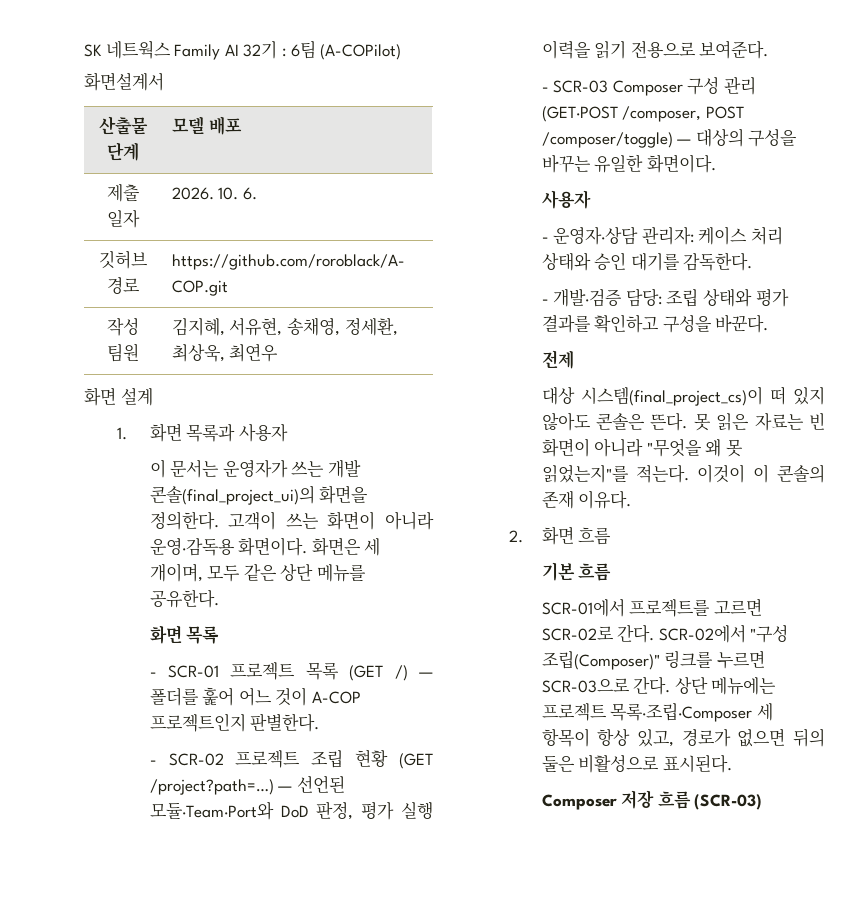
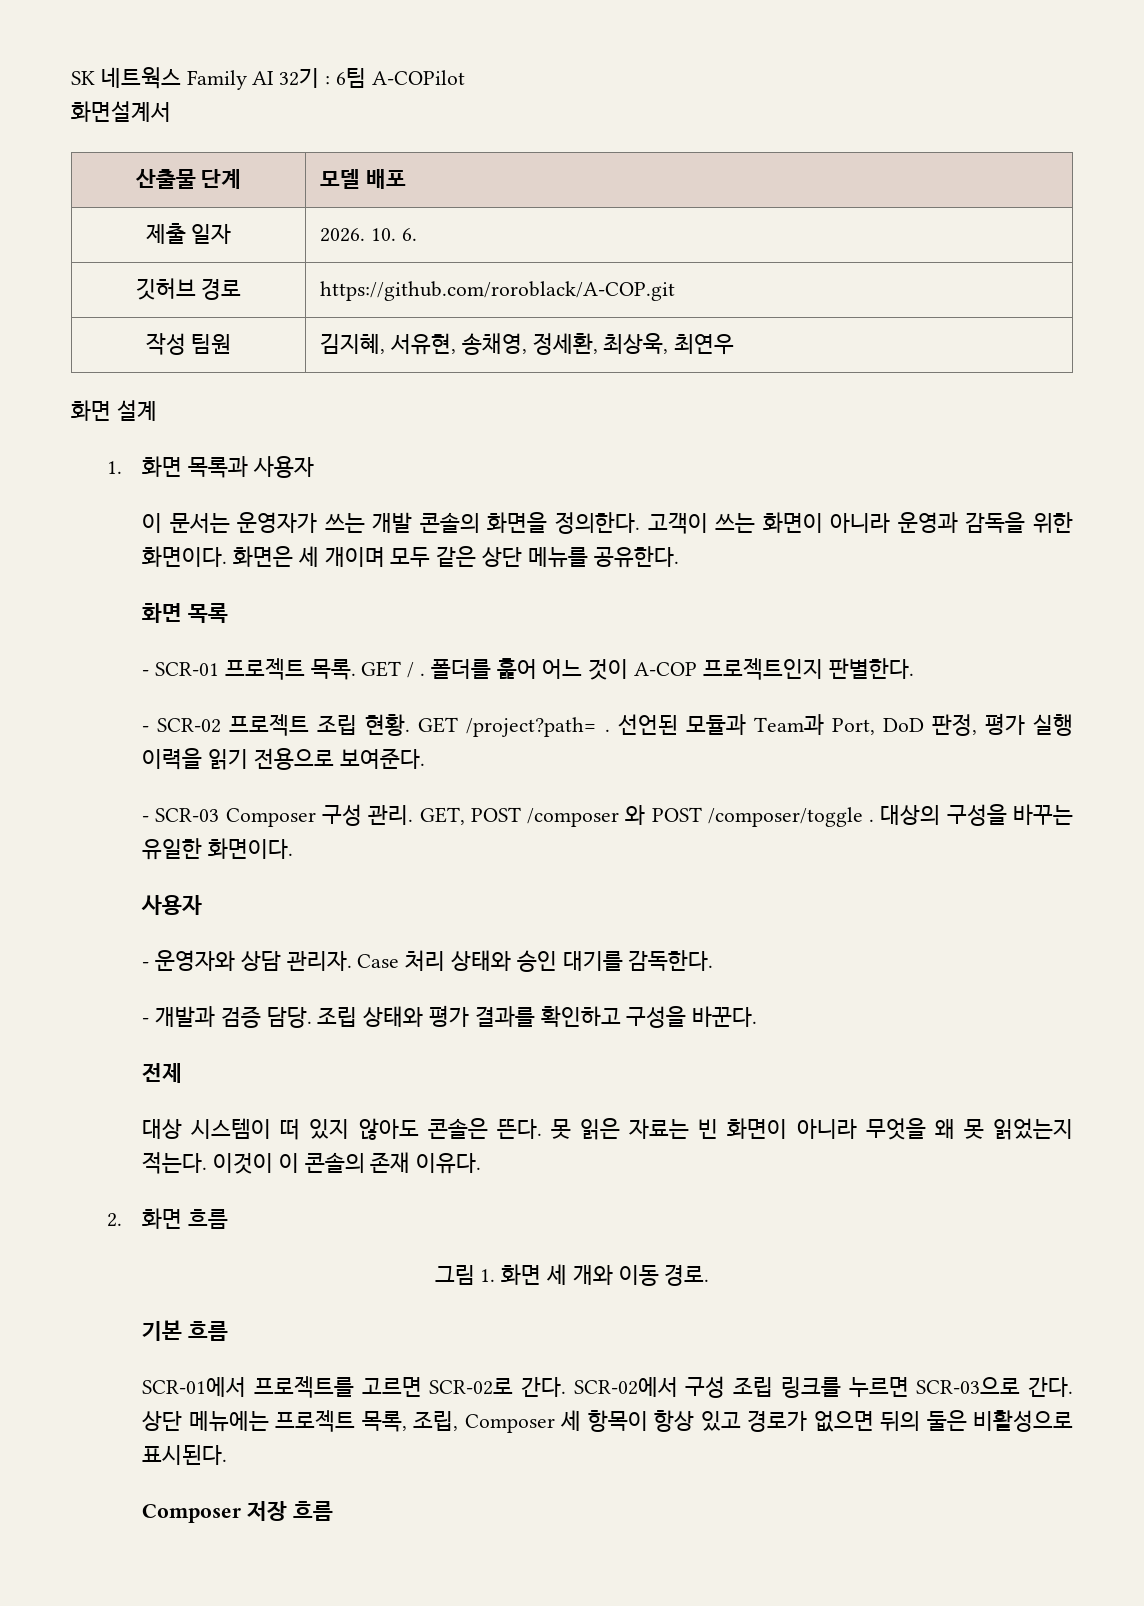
[320,44,402,60] (A-COPilot) -> [371,70,465,85] A-COPilot
[149,485,315,505] 콘솔(final_project_ui)의 -> [419,512,480,533] 콘솔의
[149,538,235,556] 운영·감독용 -> [897,512,1073,533] 운영과 감독을 위한
[149,563,203,582] 개이며, -> [324,547,385,567] 개이며
[305,662,434,681] 목록 (GET /) — -> [310,659,425,680] 목록. GET / .
[355,749,433,769] [149,775,345,795] [149,801,274,820] 현황 (GET /project?path=…) — 선언된 모듈·Team·Port와 -> [365,714,875,737] 현황. GET /project?path= . 선언된 모듈과 Team과 Port,
[724,77,757,95] [541,106,744,122] [541,132,692,148] 관리 (GET·POST /composer, POST /composer/toggle) — -> [368,805,875,827] 관리. GET, POST /composer 와 POST /composer/toggle .
[553,226,748,245] 운영자·상담 관리자: 케이스 -> [154,950,400,971] 운영자와 상담 관리자. Case
[553,288,662,307] 개발·검증 담당: -> [154,1006,312,1028] 개발과 검증 담당.
[580,386,763,406] 시스템(final_project_cs)이 -> [191,1118,272,1139] 시스템이
[646,438,702,457] "무엇을 -> [865,1118,926,1140] 무엇을
[541,465,629,483] 읽었는지"를 -> [992,1118,1073,1140] 읽었는지
(612, 536) none -> [434,1264,710,1286] // 그림 1. 화면 세 개와 이동 경로.
[750,625,789,643] [541,651,660,670] "구성 조립(Composer)" -> [685,1376,774,1398] 구성 조립
[610,703,753,722] 목록·조립·Composer -> [361,1411,555,1433] 목록, 조립, Composer
[637,729,675,747] 있고, -> [700,1411,741,1431] 있고
[694,794,763,810] (SCR-03) -> (333, 1511) none

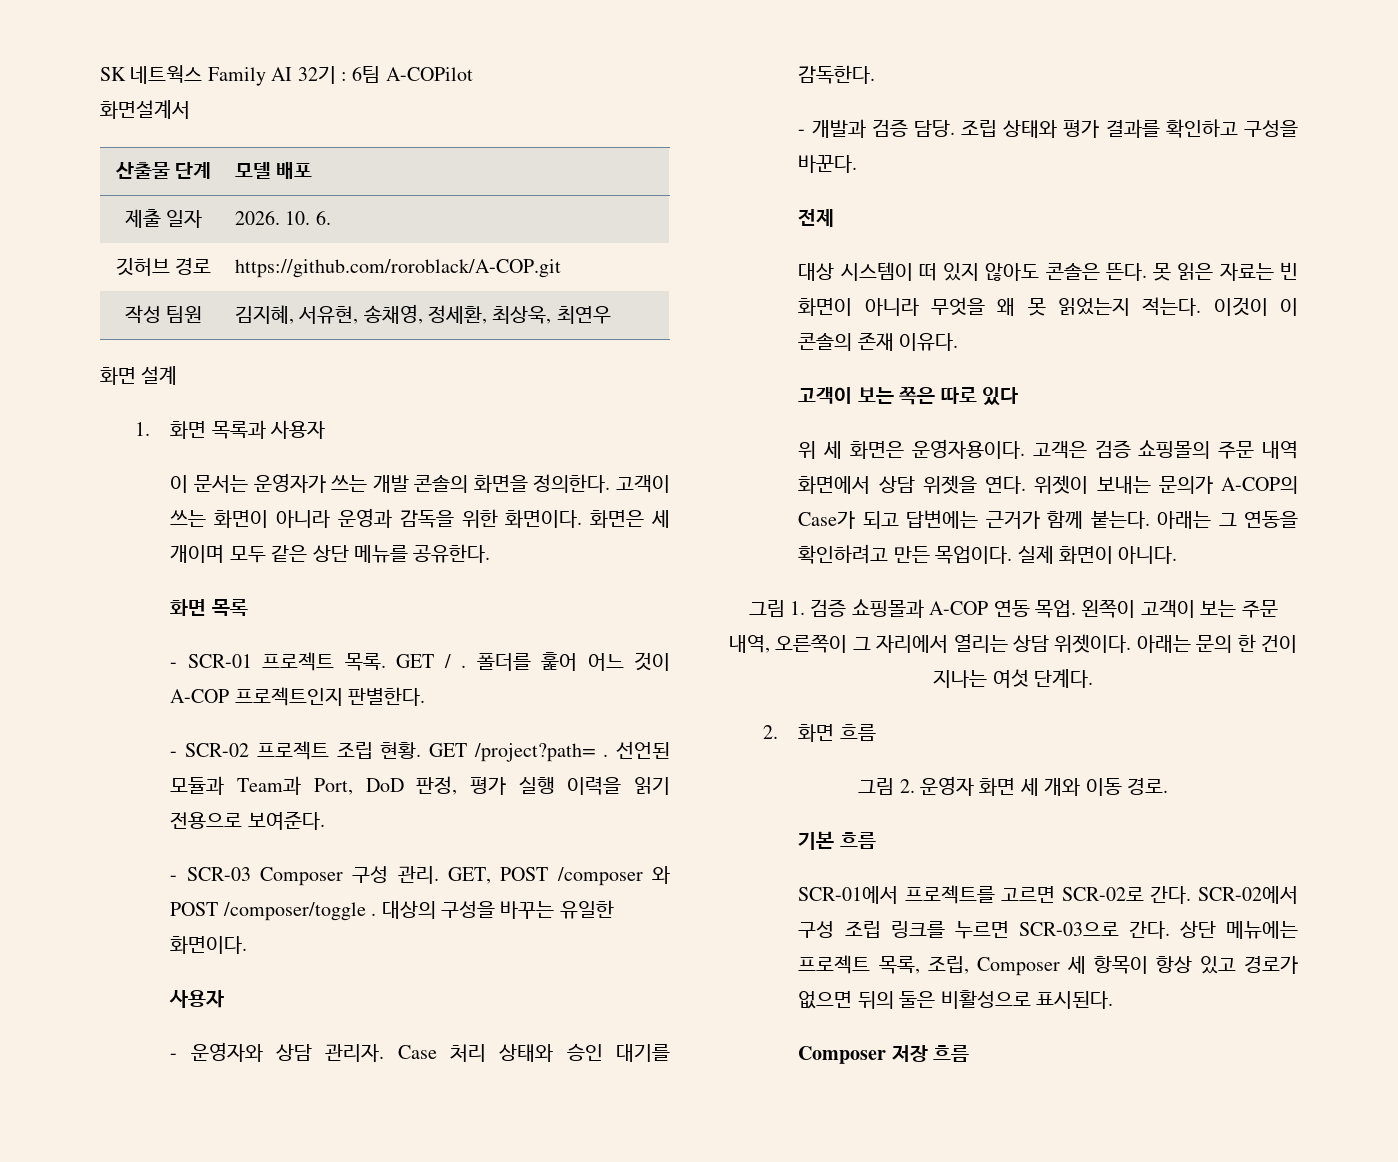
(482, 1163) none -> [798,386,1019,405] [798,439,1298,459] [798,475,1298,494] [798,510,1298,529] [798,544,1178,564] [748,599,1278,618] [729,634,1297,653] [933,669,1093,688] // 고객이 보는 쪽은 따로 있다 // 위 세 화면은 운영자용이다. 고객은 검증 쇼핑몰의 주문 내역 화면에서 상담 위젯을 연다. 위젯이 보내는 문의가 A-COP의 Case가 되고 답변에는 근거가 함께 붙는다. 아래는 그 연동을 확인하려고 만든 목업이다. 실제 화면이 아니다. // 그림 1. 검증 쇼핑몰과 A-COP 연동 목업. 왼쪽이 고객이 보는 주문 내역, 오른쪽이 그 자리에서 열리는 상담 위젯이다. 아래는 문의 한 건이 지나는 여섯 단계다.
[480,1269,496,1282] 1. -> [899,776,974,796] 2. 운영자

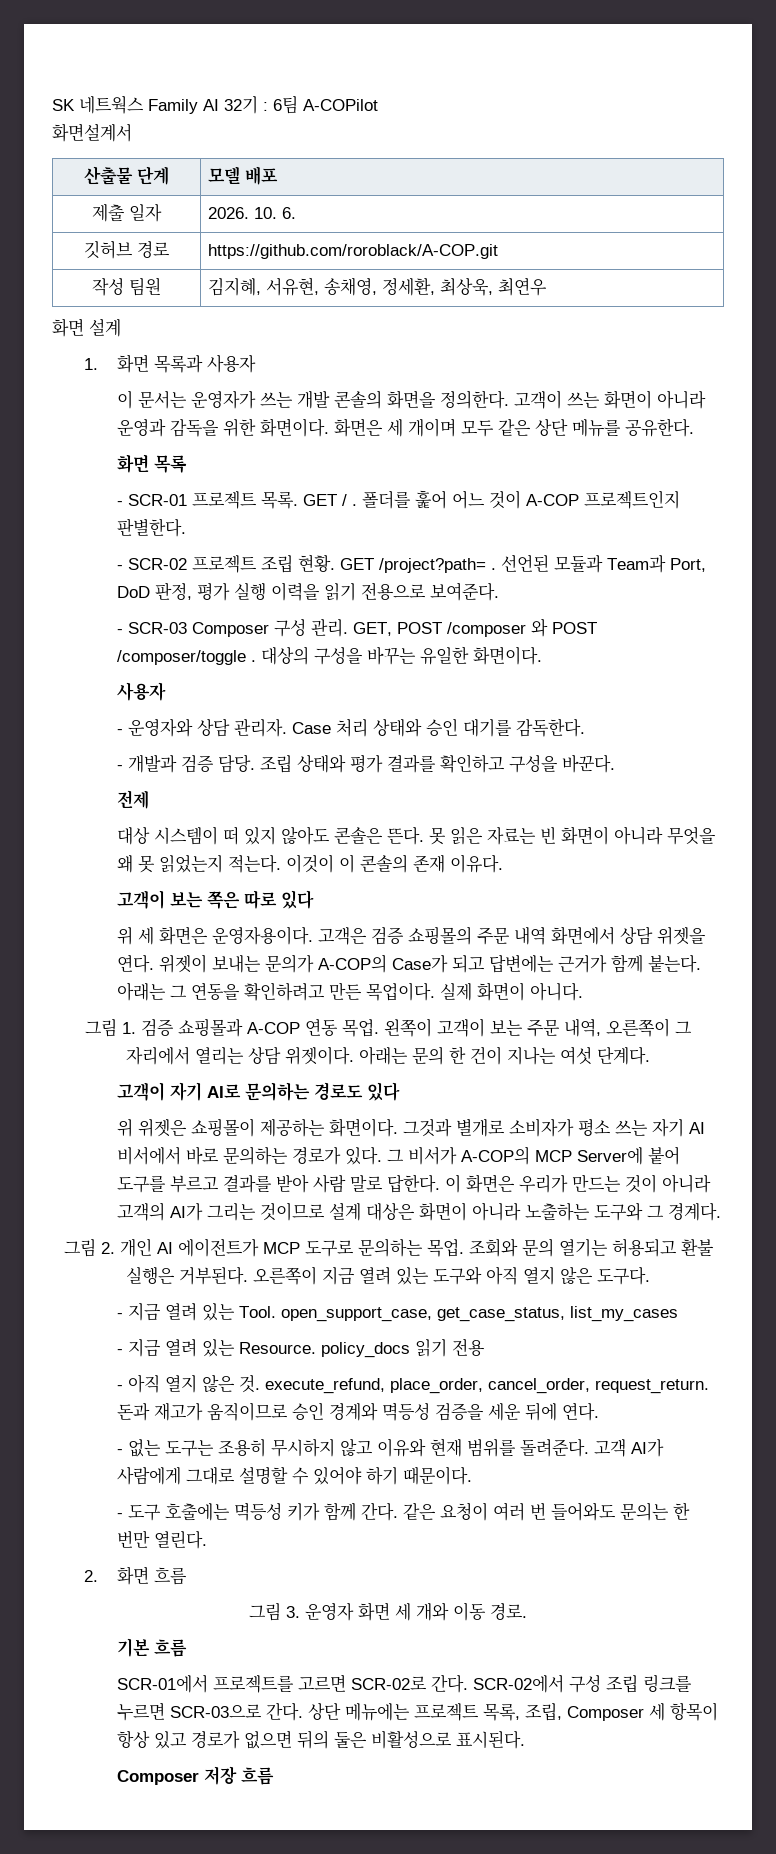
(1093, 678) none -> [116,1082,400,1101] [116,1118,705,1137] [116,1146,680,1165] [116,1174,711,1193] [116,1202,721,1221] [63,1238,714,1257] [126,1266,650,1285] [116,1303,678,1322] [116,1338,485,1358] [116,1374,709,1394] [116,1402,599,1421] [116,1438,664,1457] [116,1466,472,1485] [116,1502,690,1521] [116,1530,207,1549] // 고객이 자기 AI로 문의하는 경로도 있다 // 위 위젯은 쇼핑몰이 제공하는 화면이다. 그것과 별개로 소비자가 평소 쓰는 자기 AI 비서에서 바로 문의하는 경로가 있다. 그 비서가 A-COP의 MCP Server에 붙어 도구를 부르고 결과를 받아 사람 말로 답한다. 이 화면은 우리가 만드는 것이 아니라 고객의 AI가 그리는 것이므로 설계 대상은 화면이 아니라 노출하는 도구와 그 경계다. // 그림 2. 개인 AI 에이전트가 MCP 도구로 문의하는 목업. 조회와 문의 열기는 허용되고 환불 실행은 거부된다. 오른쪽이 지금 열려 있는 도구와 아직 열지 않은 도구다. // - 지금 열려 있는 Tool. open_support_case, get_case_status, list_my_cases // - 지금 열려 있는 Resource. policy_docs 읽기 전용 // - 아직 열지 않은 것. execute_refund, place_order, cancel_order, request_return. 돈과 재고가 움직이므로 승인 경계와 멱등성 검증을 세운 뒤에 연다. // - 없는 도구는 조용히 무시하지 않고 이유와 현재 범위를 돌려준다. 고객 AI가 사람에게 그대로 설명할 수 있어야 하기 때문이다. // - 도구 호출에는 멱등성 키가 함께 간다. 같은 요청이 여러 번 들어와도 문의는 한 번만 열린다.
[899,779,915,793] 2. -> [286,1606,300,1618] 3.

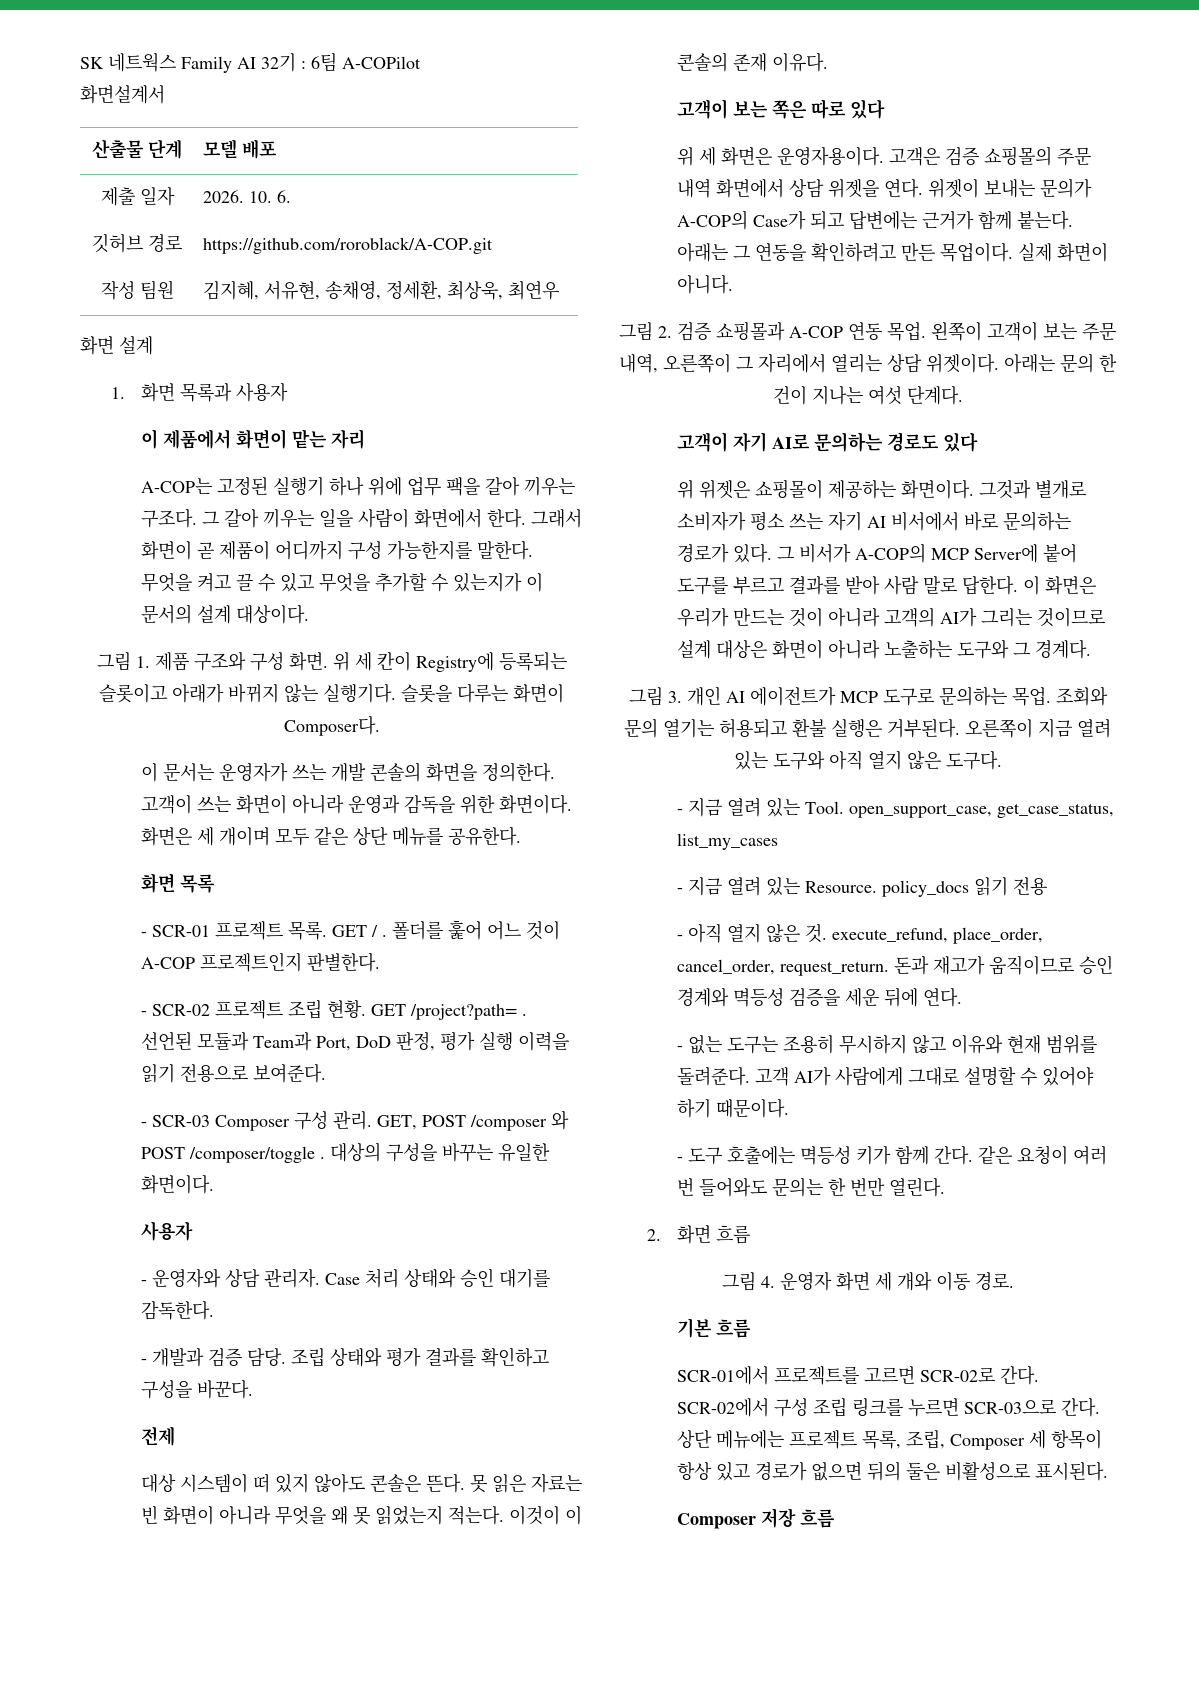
(256, 363) none -> [141,429,366,449] [141,477,576,496] [141,508,583,528] [141,540,534,560] [141,572,544,592] [141,604,310,624] [96,651,567,672] [99,683,564,703] [283,715,380,736] // 이 제품에서 화면이 맡는 자리 // A-COP는 고정된 실행기 하나 위에 업무 팩을 갈아 끼우는 구조다. 그 갈아 끼우는 일을 사람이 화면에서 한다. 그래서 화면이 곧 제품이 어디까지 구성 가능한지를 말한다. 무엇을 켜고 끌 수 있고 무엇을 추가할 수 있는지가 이 문서의 설계 대상이다. // 그림 1. 제품 구조와 구성 화면. 위 세 칸이 Registry에 등록되는 슬롯이고 아래가 바뀌지 않는 실행기다. 슬롯을 다루는 화면이 Composer다.
[122,1022,136,1034] 1. -> [658,326,672,338] 2.
[100,1242,115,1254] 2. -> [667,691,682,703] 3.
[286,1606,300,1618] 3. -> [760,1276,775,1288] 4.

